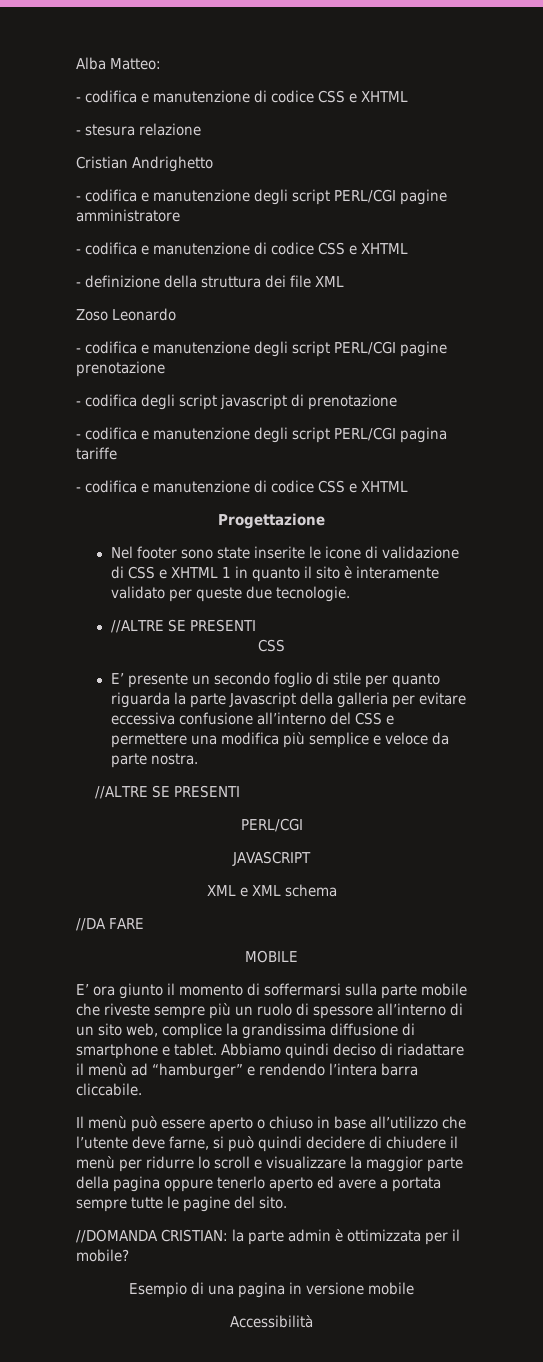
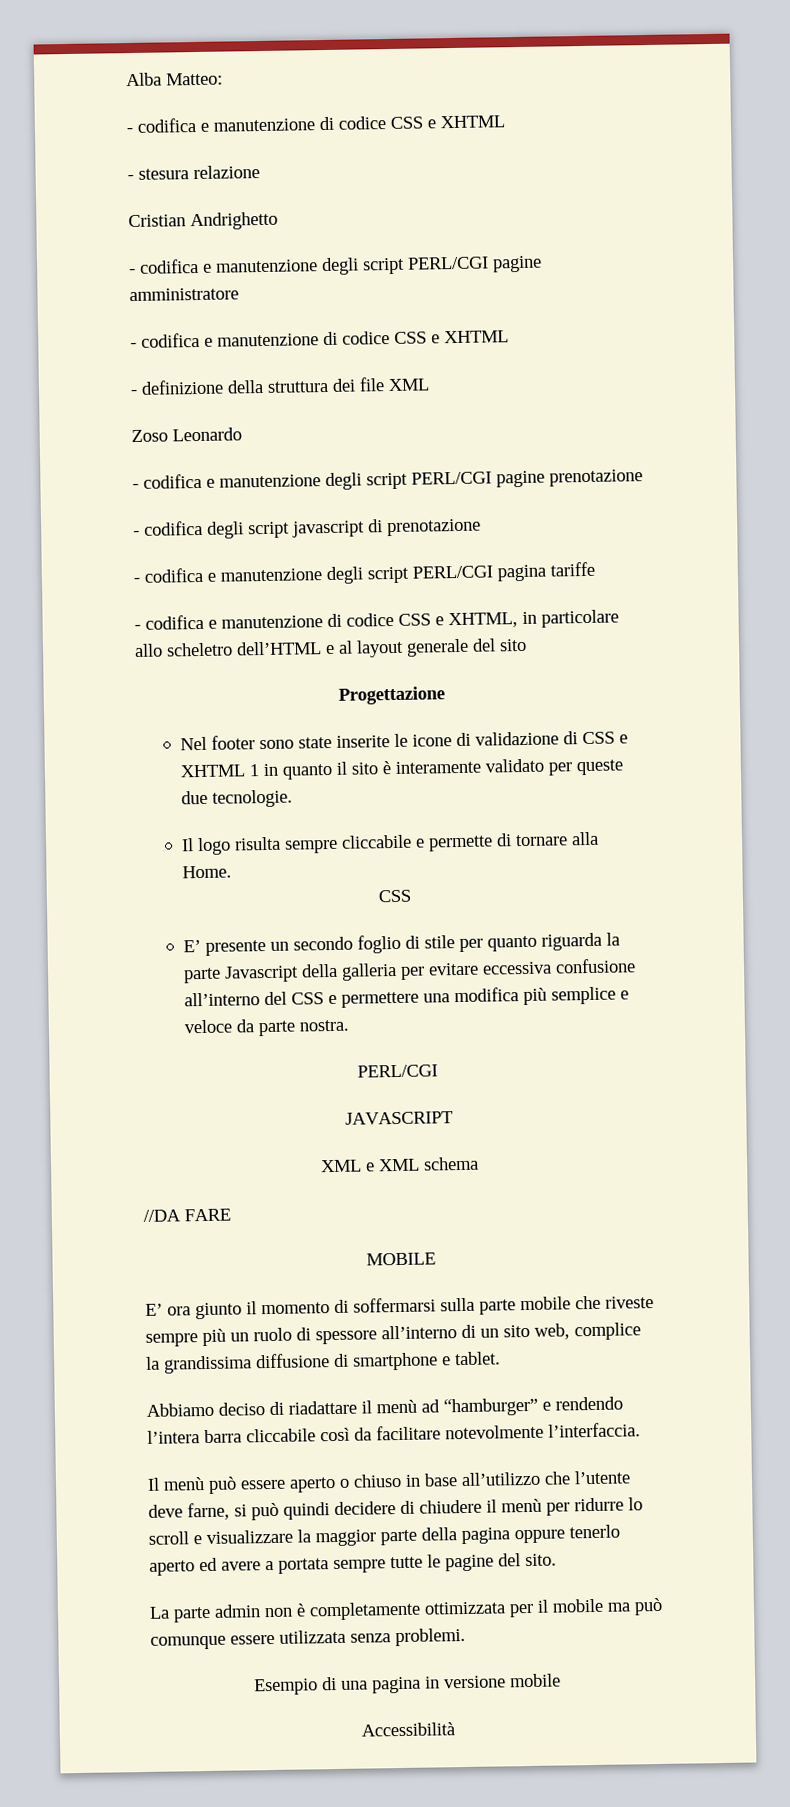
[361,481,408,492] XHTML -> [448,609,619,629] [134,638,527,658] XHTML, in particolare allo scheletro dell’HTML e al layout generale del sito
[110,619,256,633] //ALTRE SE PRESENTI -> [180,831,599,856] [181,865,232,879] Il logo risulta sempre cliccabile e permette di tornare alla Home.
[94,785,240,799] // //ALTRE SE PRESENTI -> (349, 1025) none
[221,1043,329,1059] Abbiamo quindi -> [146,1402,214,1417] // Abbiamo
[76,1083,142,1096] cliccabile. -> [246,1422,641,1443] cliccabile così da facilitare notevolmente l’interfaccia.
[76,1229,460,1245] [76,1249,129,1262] //DOMANDA CRISTIAN: la parte admin è ottimizzata per il mobile? -> [149,1597,663,1623] [150,1627,466,1650] La parte admin non è completamente ottimizzata per il mobile ma può comunque essere utilizzata senza problemi.

